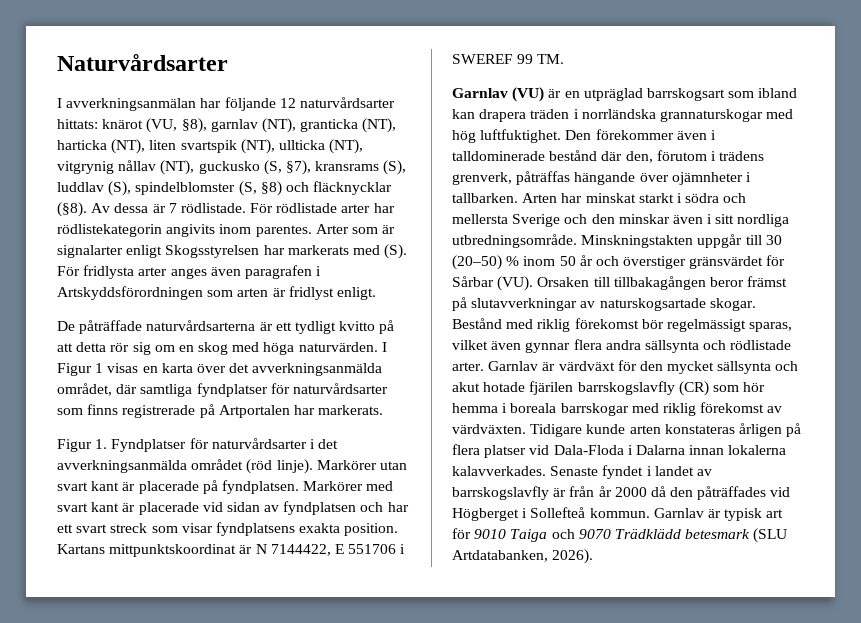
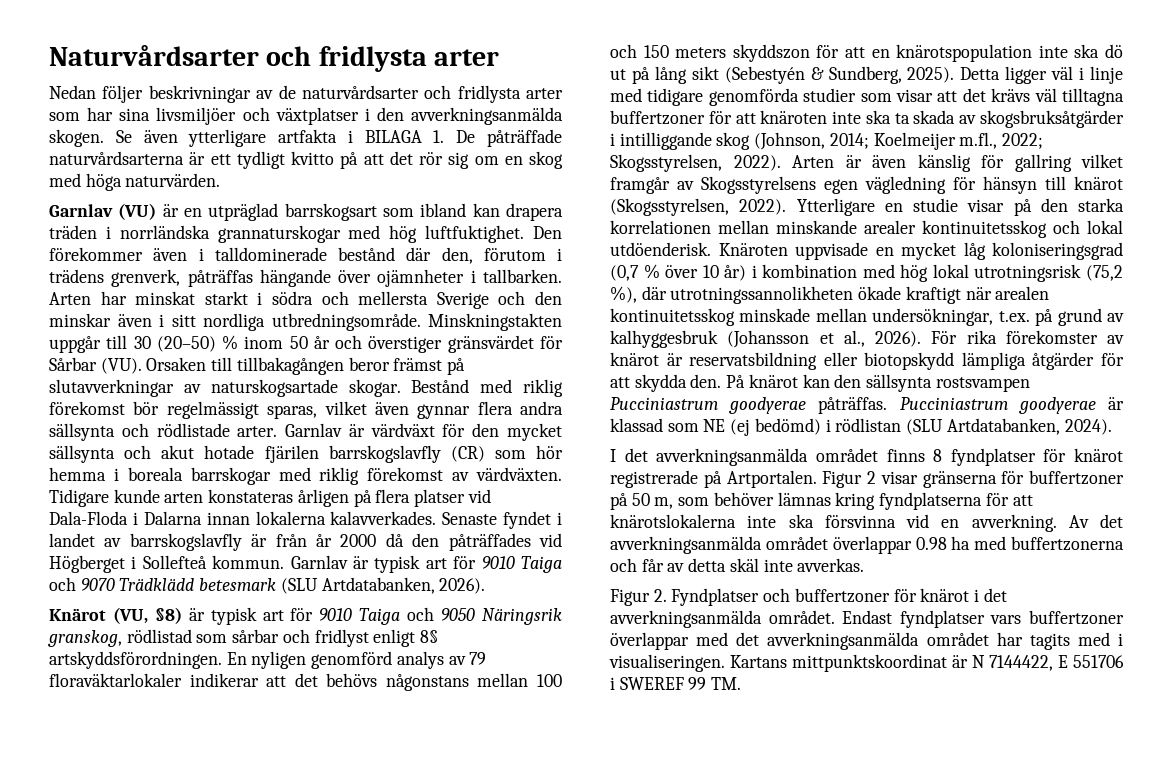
[57,97,395,111] [57,118,397,133] [57,139,364,154] [57,160,407,175] [57,181,393,196] [57,202,395,217] [57,224,396,237] [57,244,408,259] [57,265,322,279] [57,286,376,300] // I avverkningsanmälan har följande 12 naturvårdsarter hittats: knärot (VU, §8), garnlav (NT), granticka (NT), harticka (NT), liten svartspik (NT), ullticka (NT), vitgrynig nållav (NT), guckusko (S, §7), kransrams (S), luddlav (S), spindelblomster (S, §8) och fläcknycklar (§8). Av dessa är 7 rödlistade. För rödlistade arter har rödlistekategorin angivits inom parentes. Arter som är signalarter enligt Skogsstyrelsen har markerats med (S). För fridlysta arter anges även paragrafen i Artskyddsförordningen som arten är fridlyst enligt. // -> [266,46,500,72] [49,85,563,103] [49,107,563,125] [49,129,445,147] och fridlysta arter // Nedan följer beskrivningar av de naturvårdsarter och fridlysta arter som har sina livsmiljöer och växtplatser i den avverkningsanmälda skogen. Se även ytterligare artfakta i BILAGA 1.
[76,342,107,352] detta -> [389,151,413,165] det
[381,342,387,352] [57,363,383,376] [57,383,388,397] [57,404,384,418] [57,438,339,452] [57,459,407,474] [57,480,394,494] [57,501,409,515] [57,522,399,536] [57,544,406,557] [452,54,565,64] I Figur 1 visas en karta över det avverkningsanmälda området, där samtliga fyndplatser för naturvårdsarter som finns registrerade på Artportalen har markerats. // Figur 1. Fyndplatser för naturvårdsarter i det avverkningsanmälda området (röd linje). Markörer utan svart kant är placerade på fyndplatsen. Markörer med svart kant är placerade vid sidan av fyndplatsen och har ett svart streck som visar fyndplatsens exakta position. Kartans mittpunktskoordinat är N 7144422, E 551706 i SWEREF 99 TM. -> (221, 180) none
(594, 556) none -> [49,607,563,625] [48,629,439,647] [49,651,487,669] [49,673,562,691] [610,44,1123,62] [610,66,1123,84] [610,88,1124,106] [610,110,1124,128] [610,132,1044,150] [610,154,1123,172] [610,176,1123,194] [610,198,1124,216] [610,220,1123,238] [610,242,1123,260] [610,264,1123,282] [610,286,1050,304] [610,308,1124,326] [610,330,1124,348] [610,352,1124,370] [610,374,1030,392] [610,397,1124,414] [610,418,1112,436] [610,448,1123,466] [610,470,1124,488] [610,492,1033,510] [610,514,1123,532] [610,536,1124,554] [610,558,865,572] [610,588,1007,606] [610,610,1124,628] [610,632,1123,650] [609,654,1124,672] [610,677,742,690] // Knärot (VU, §8) är typisk art för 9010 Taiga och 9050 Näringsrik granskog, rödlistad som sårbar och fridlyst enligt 8§ artskyddsförordningen. En nyligen genomförd analys av 79 floraväktarlokaler indikerar att det behövs någonstans mellan 100 och 150 meters skyddszon för att en knärotspopulation inte ska dö ut på lång sikt (Sebestyén & Sundberg, 2025). Detta ligger väl i linje med tidigare genomförda studier som visar att det krävs väl tilltagna buffertzoner för att knäroten inte ska ta skada av skogsbruksåtgärder i intilliggande skog (Johnson, 2014; Koelmeijer m.fl., 2022; Skogsstyrelsen, 2022). Arten är även känslig för gallring vilket framgår av Skogsstyrelsens egen vägledning för hänsyn till knärot (Skogsstyrelsen, 2022). Ytterligare en studie visar på den starka korrelationen mellan minskande arealer kontinuitetsskog och lokal utdöenderisk. Knäroten uppvisade en mycket låg koloniseringsgrad (0,7 % över 10 år) i kombination med hög lokal utrotningsrisk (75,2 %), där utrotningssannolikheten ökade kraftigt när arealen kontinuitetsskog minskade mellan undersökningar, t.ex. på grund av kalhyggesbruk (Johansson et al., 2026). För rika förekomster av knärot är reservatsbildning eller biotopskydd lämpliga åtgärder för att skydda den. På knärot kan den sällsynta rostsvampen Pucciniastrum goodyerae påträffas. Pucciniastrum goodyerae är klassad som NE (ej bedömd) i rödlistan (SLU Artdatabanken, 2024). // I det avverkningsanmälda området finns 8 fyndplatser för knärot registrerade på Artportalen. Figur 2 visar gränserna för buffertzoner på 50 m, som behöver lämnas kring fyndplatserna för att knärotslokalerna inte ska försvinna vid en avverkning. Av det avverkningsanmälda området överlappar 0.98 ha med buffertzonerna och får av detta skäl inte avverkas. // Figur 2. Fyndplatser och buffertzoner för knärot i det avverkningsanmälda området. Endast fyndplatser vars buffertzoner överlappar med det avverkningsanmälda området har tagits med i visualiseringen. Kartans mittpunktskoordinat är N 7144422, E 551706 i SWEREF 99 TM.

